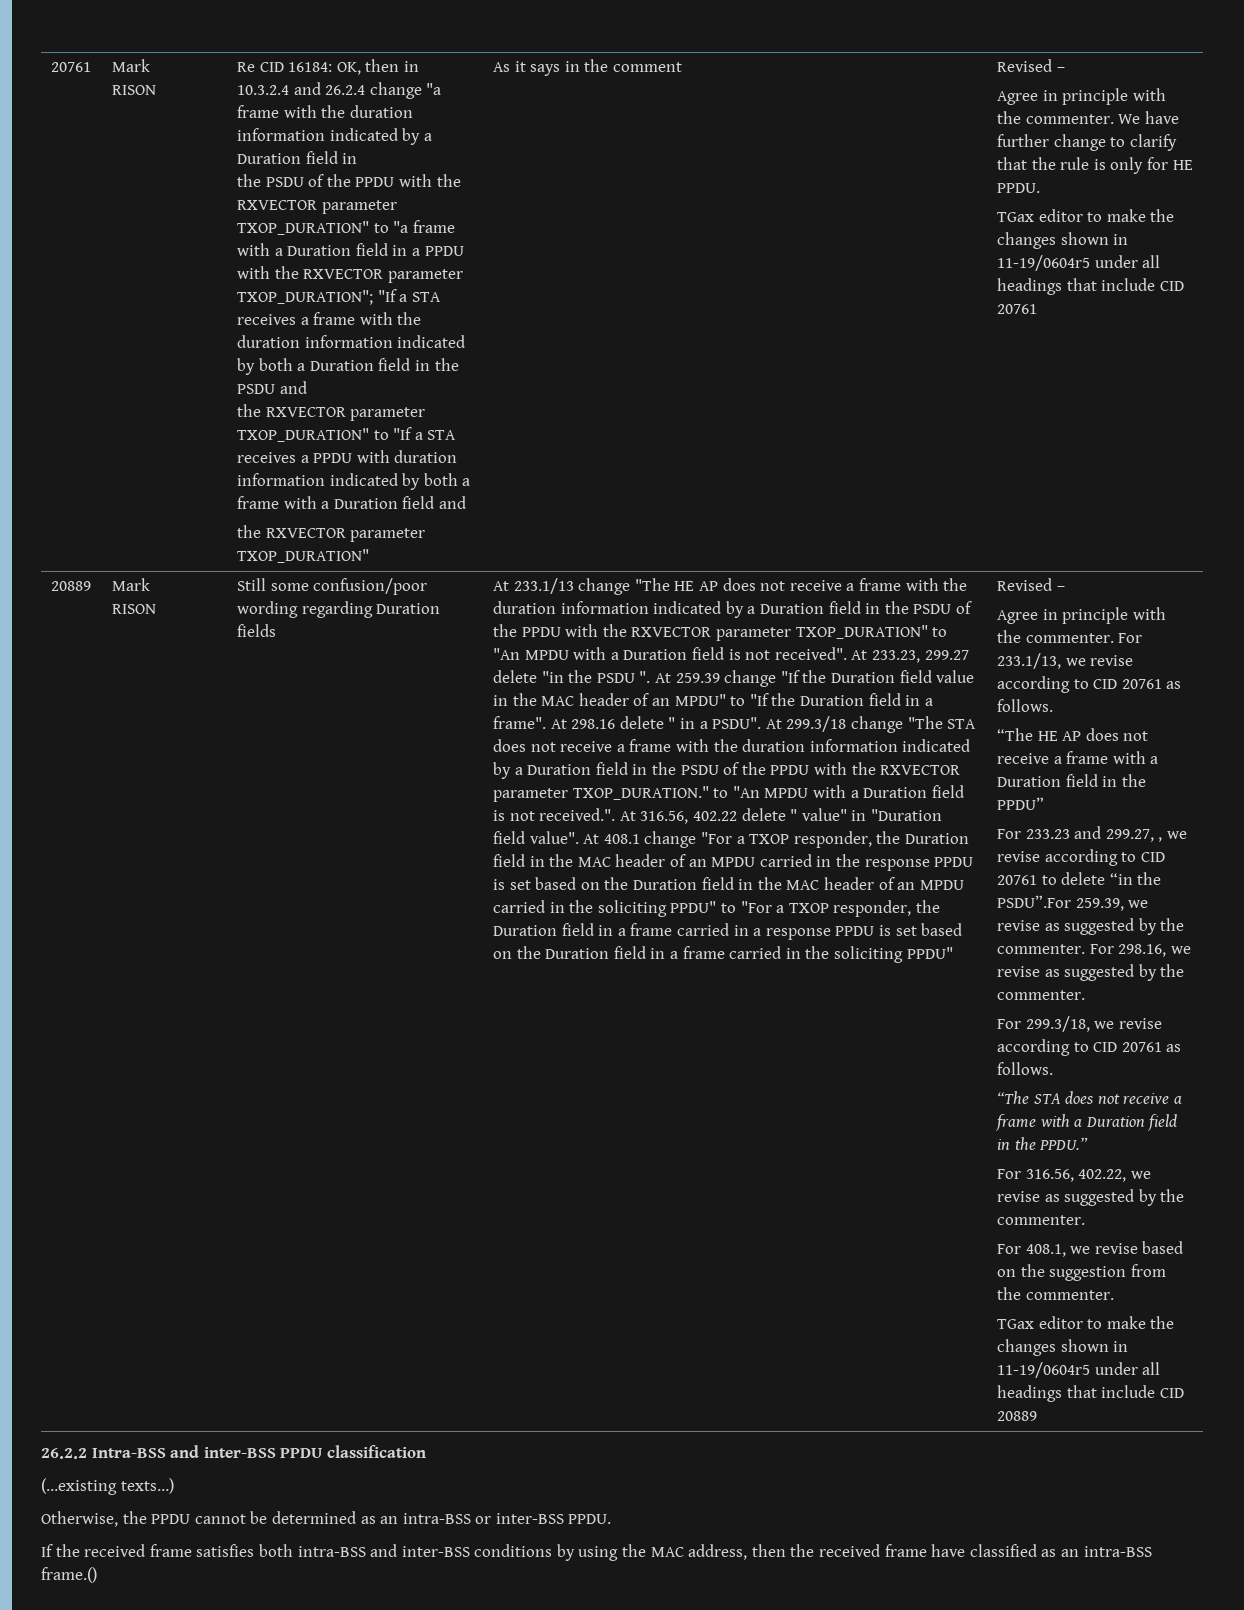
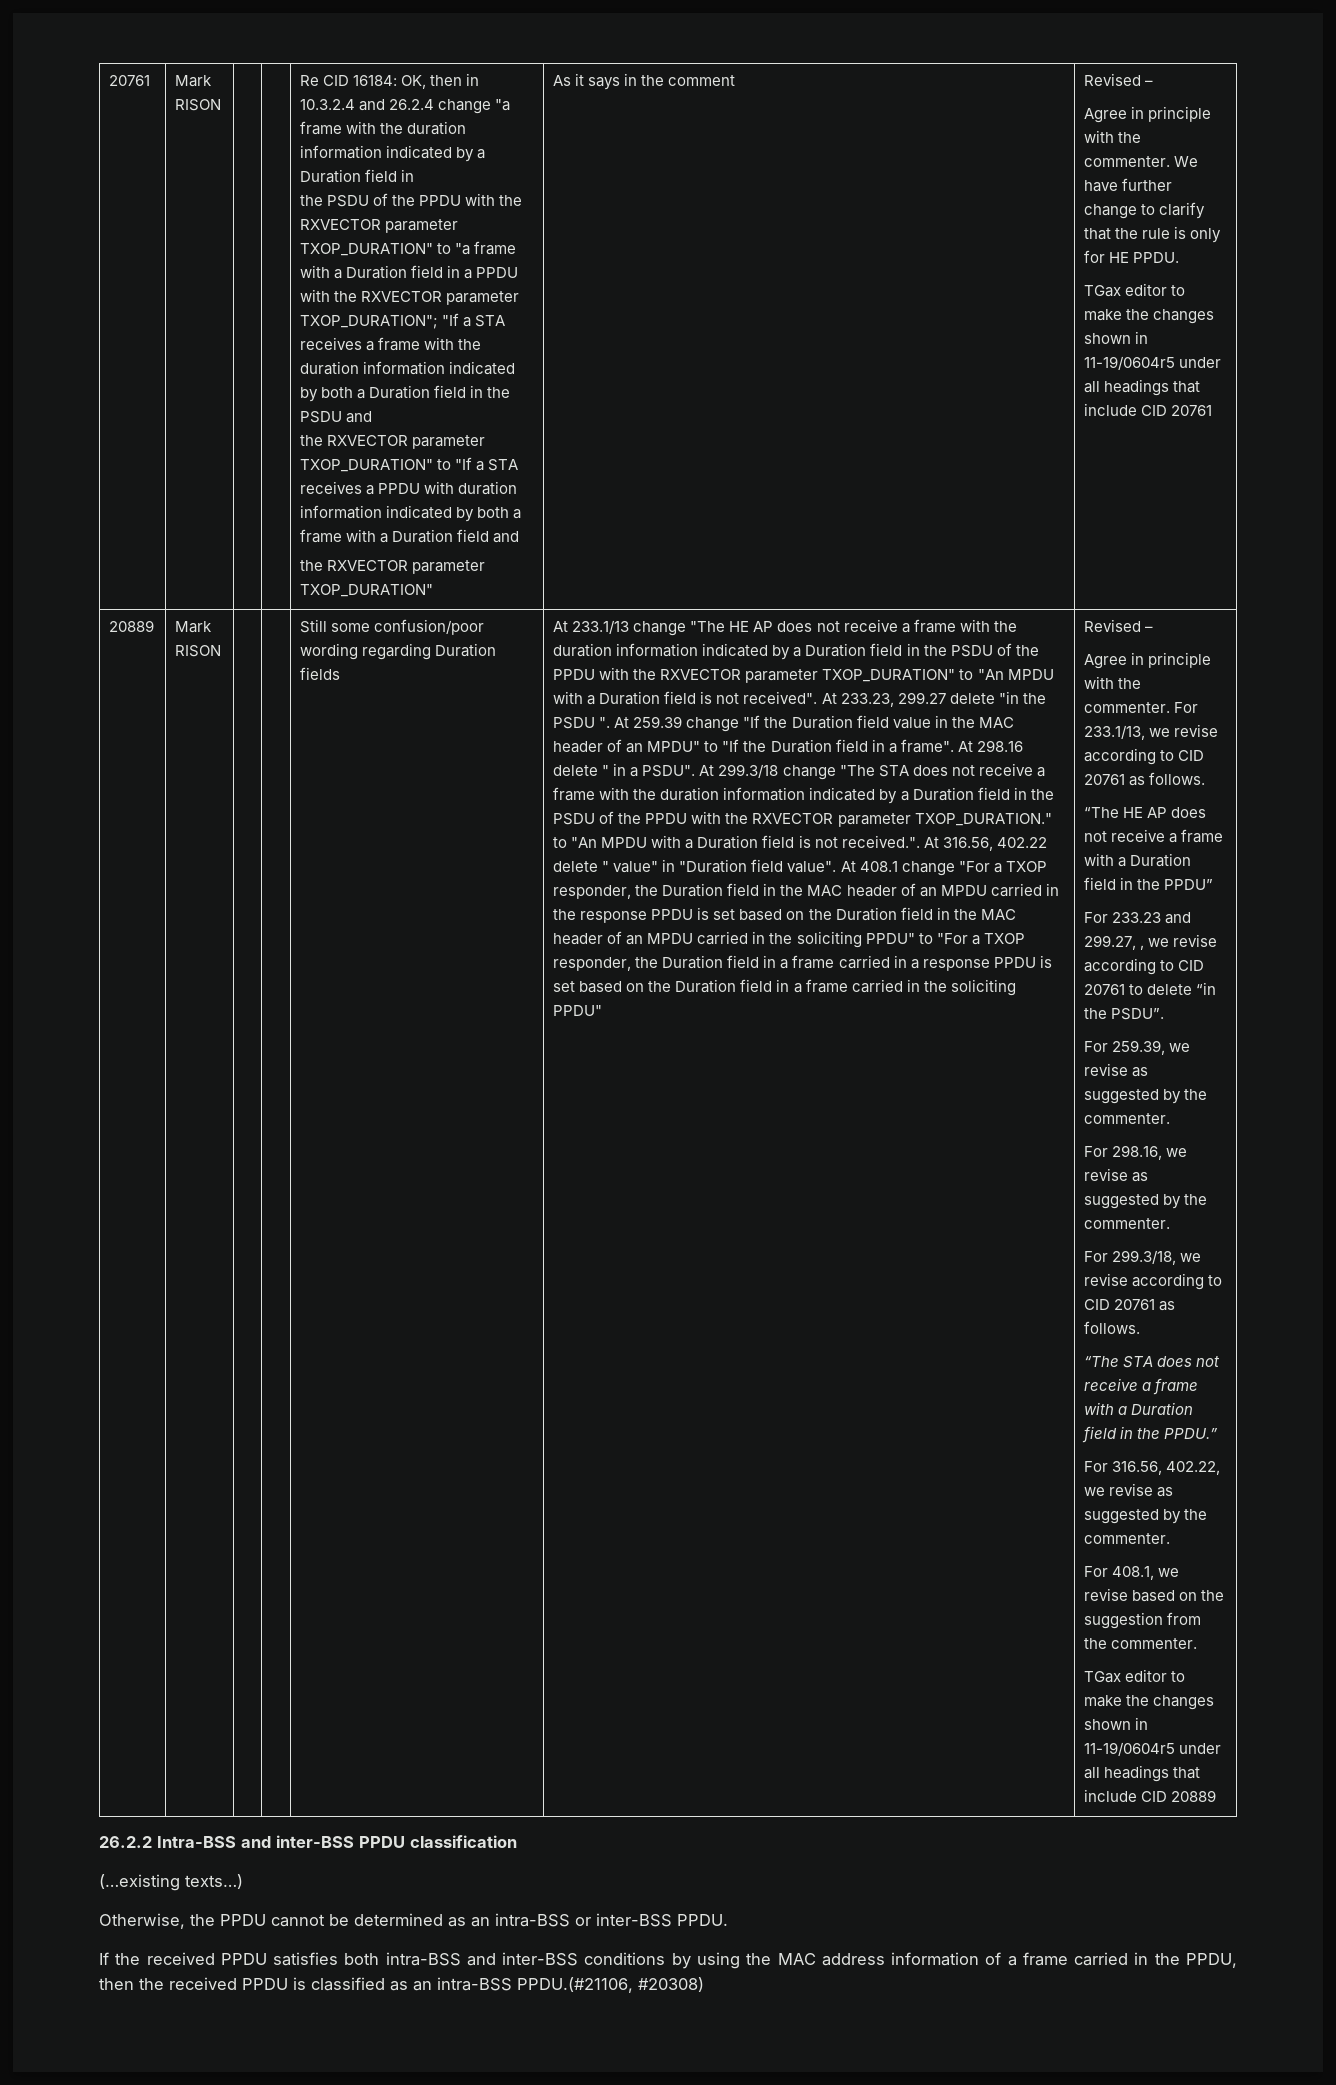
[997,895,1072,908] PSDU”.For -> [1111,1008,1165,1020] [1084,1041,1109,1052] PSDU”. // For
(1086, 949) none -> (1171, 1118) //
[149,1544,192,1557] frame -> [220,1953,267,1965] PPDU
[688,1544,748,1560] address, -> [821,1952,1237,1968] address information of a frame carried in the PPDU,
[884,1544,966,1557] frame have -> [242,1977,306,1990] PPDU is
[41,1567,97,1583] frame.() -> [517,1977,704,1993] PPDU.(#21106, #20308)

